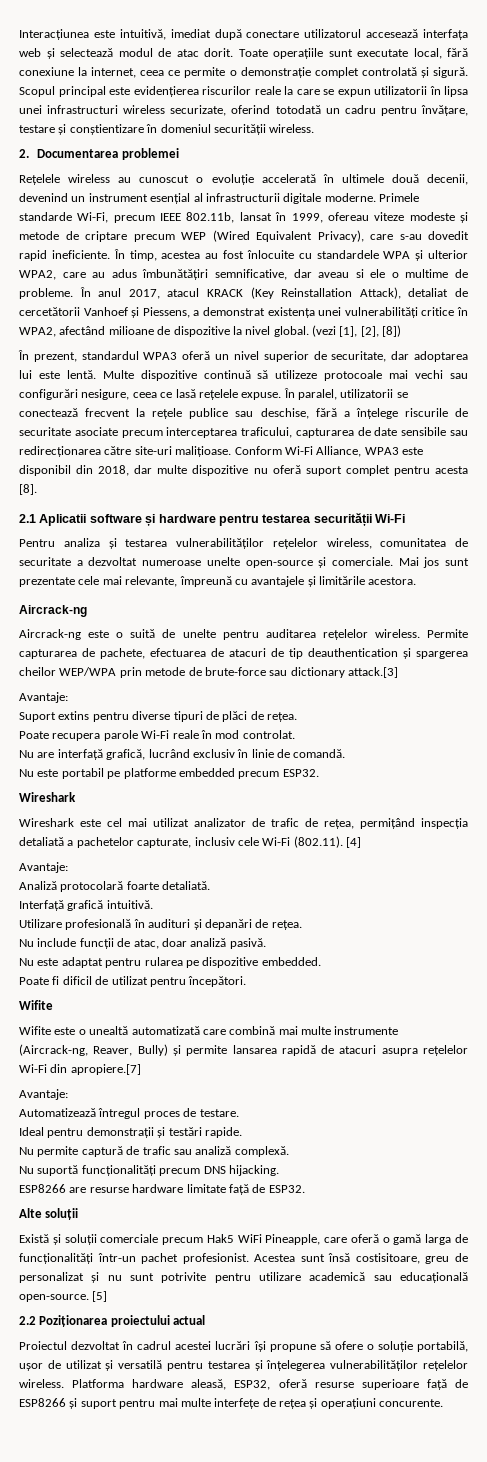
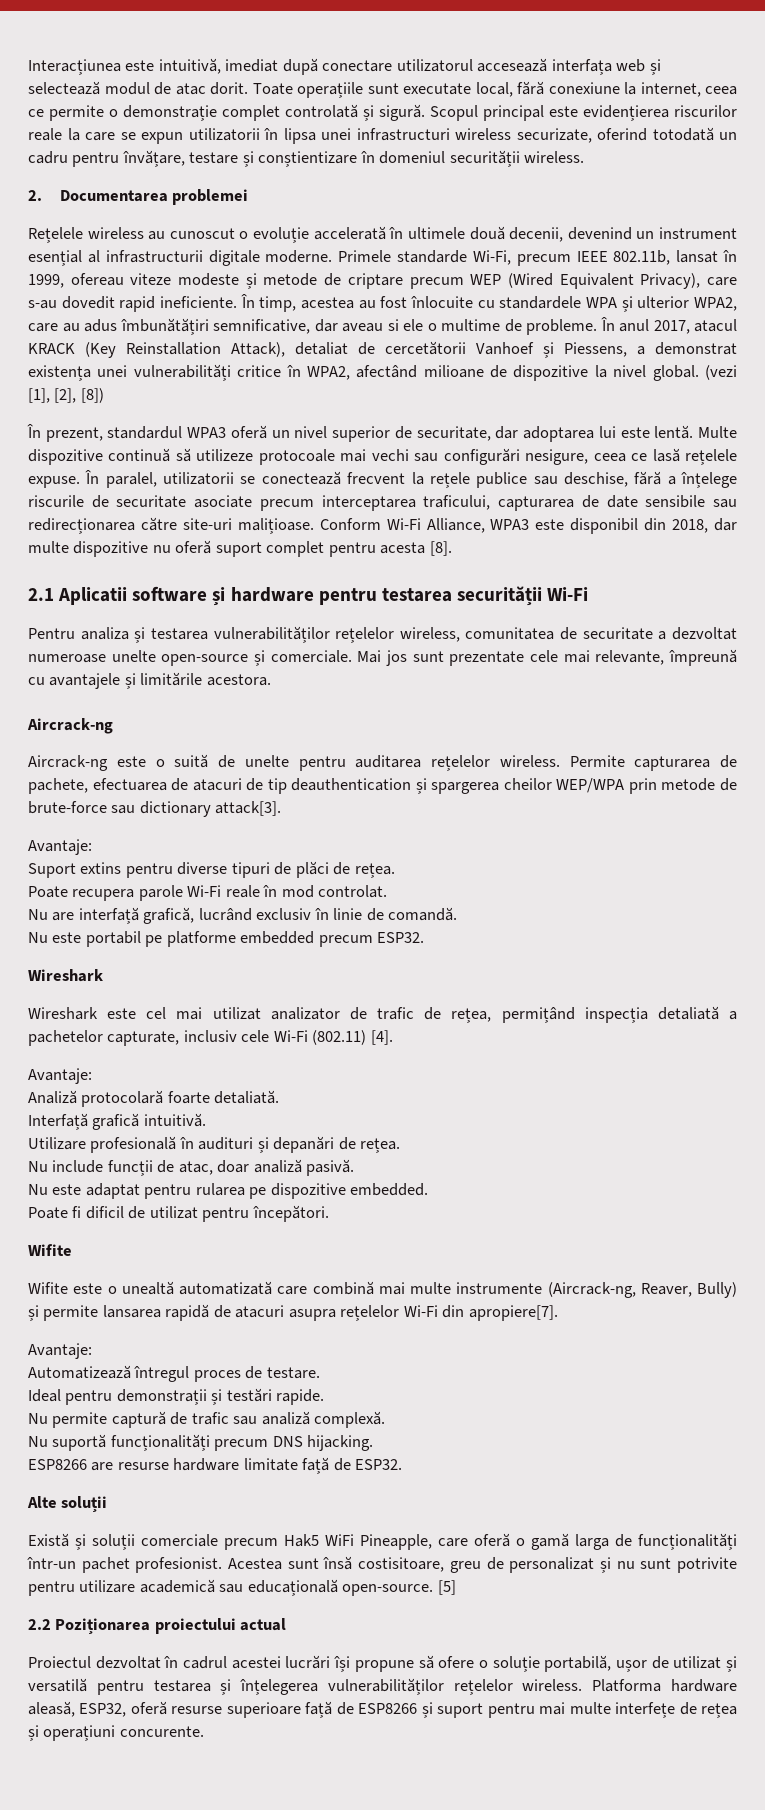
[348,667,398,678] attack.[3] -> [215,801,282,816] attack[3].
[293,836,361,848] (802.11). [4] -> [312,1030,393,1045] (802.11) [4].
[70,1064,141,1075] apropiere.[7] -> [468,1305,558,1321] apropiere[7].

